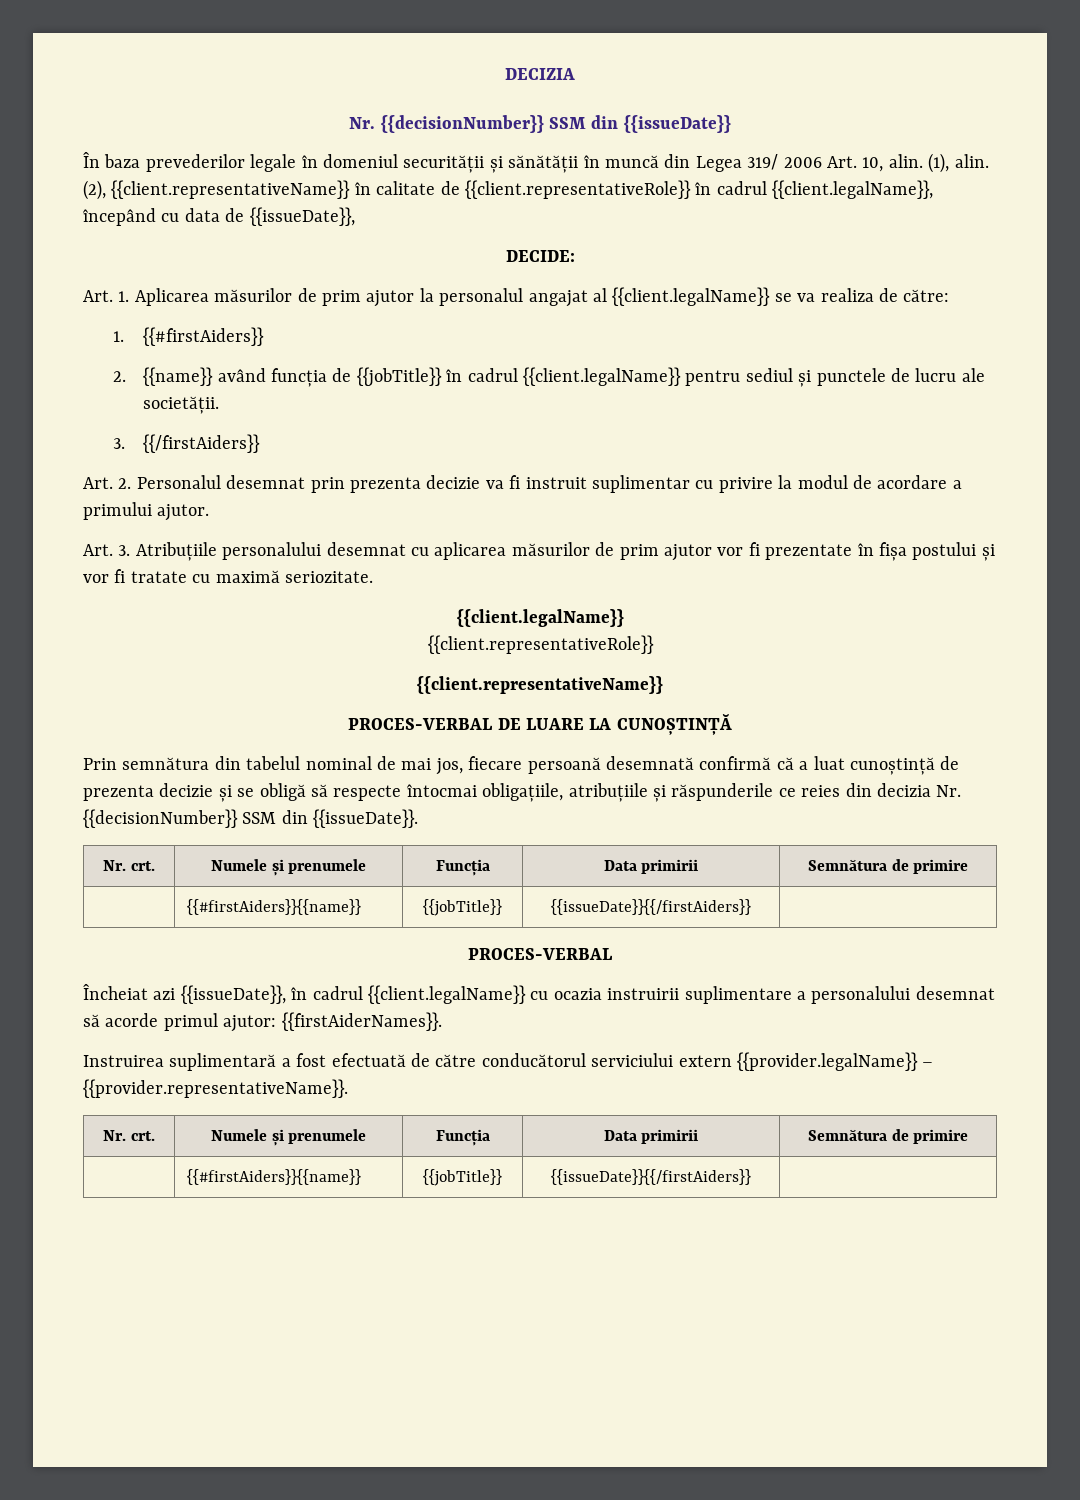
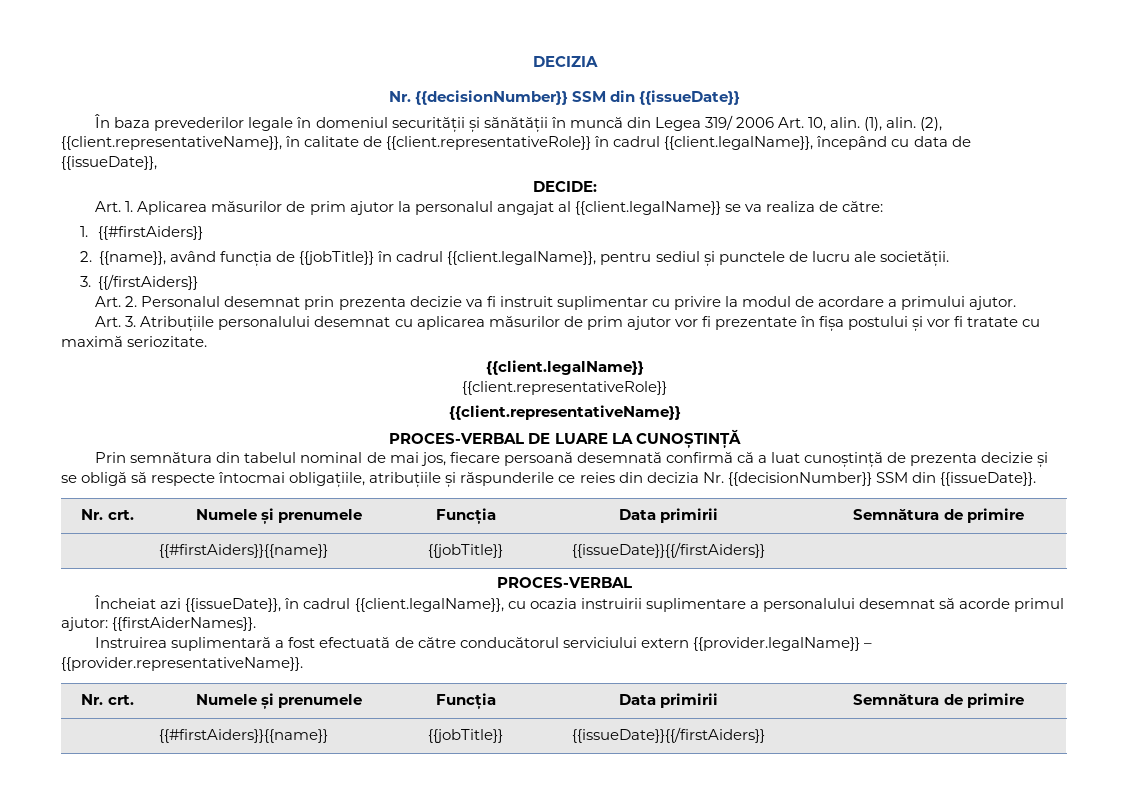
[111,180,351,199] {{client.representativeName}} -> [61,136,282,150] {{client.representativeName}},
[143,367,214,386] {{name}} -> [99,251,167,265] {{name}},
[522,367,681,386] {{client.legalName}} -> [447,251,597,265] {{client.legalName}},
[368,985,526,1004] {{client.legalName}} -> [354,598,504,612] {{client.legalName}},

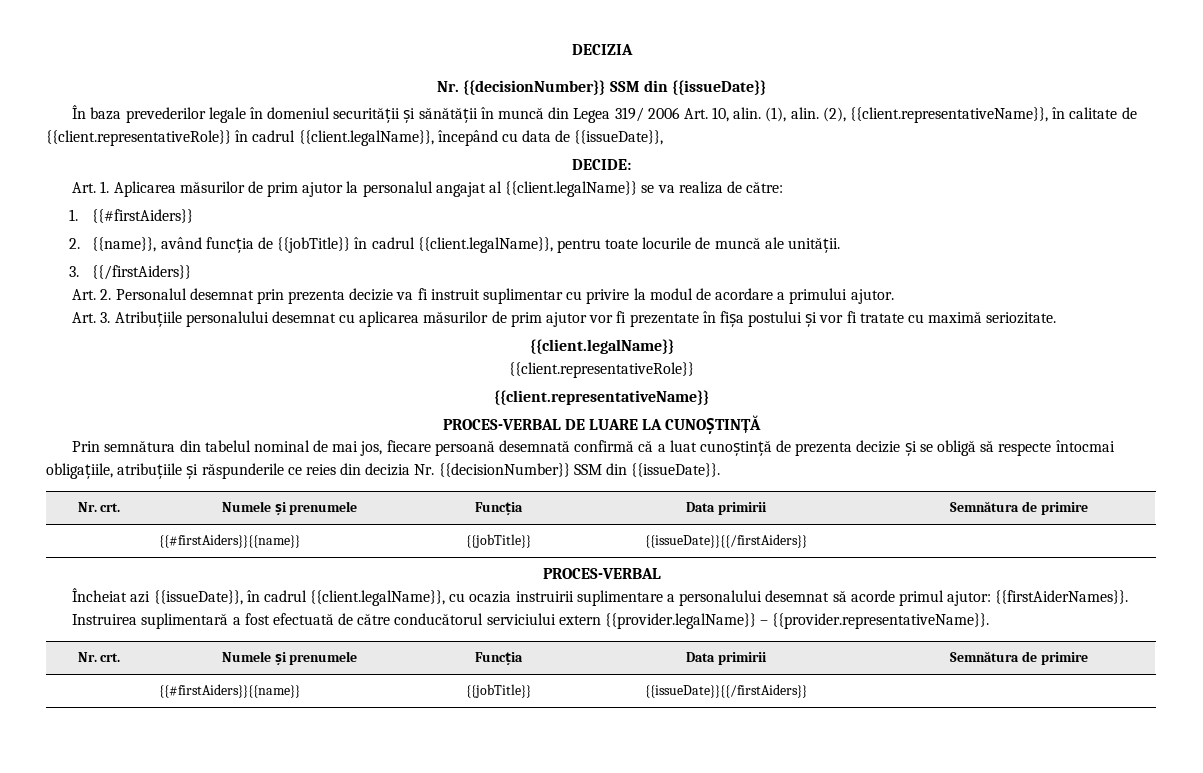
[655,251,949,266] sediul și punctele de lucru ale societății. -> [605,237,840,253] toate locurile de muncă ale unității.

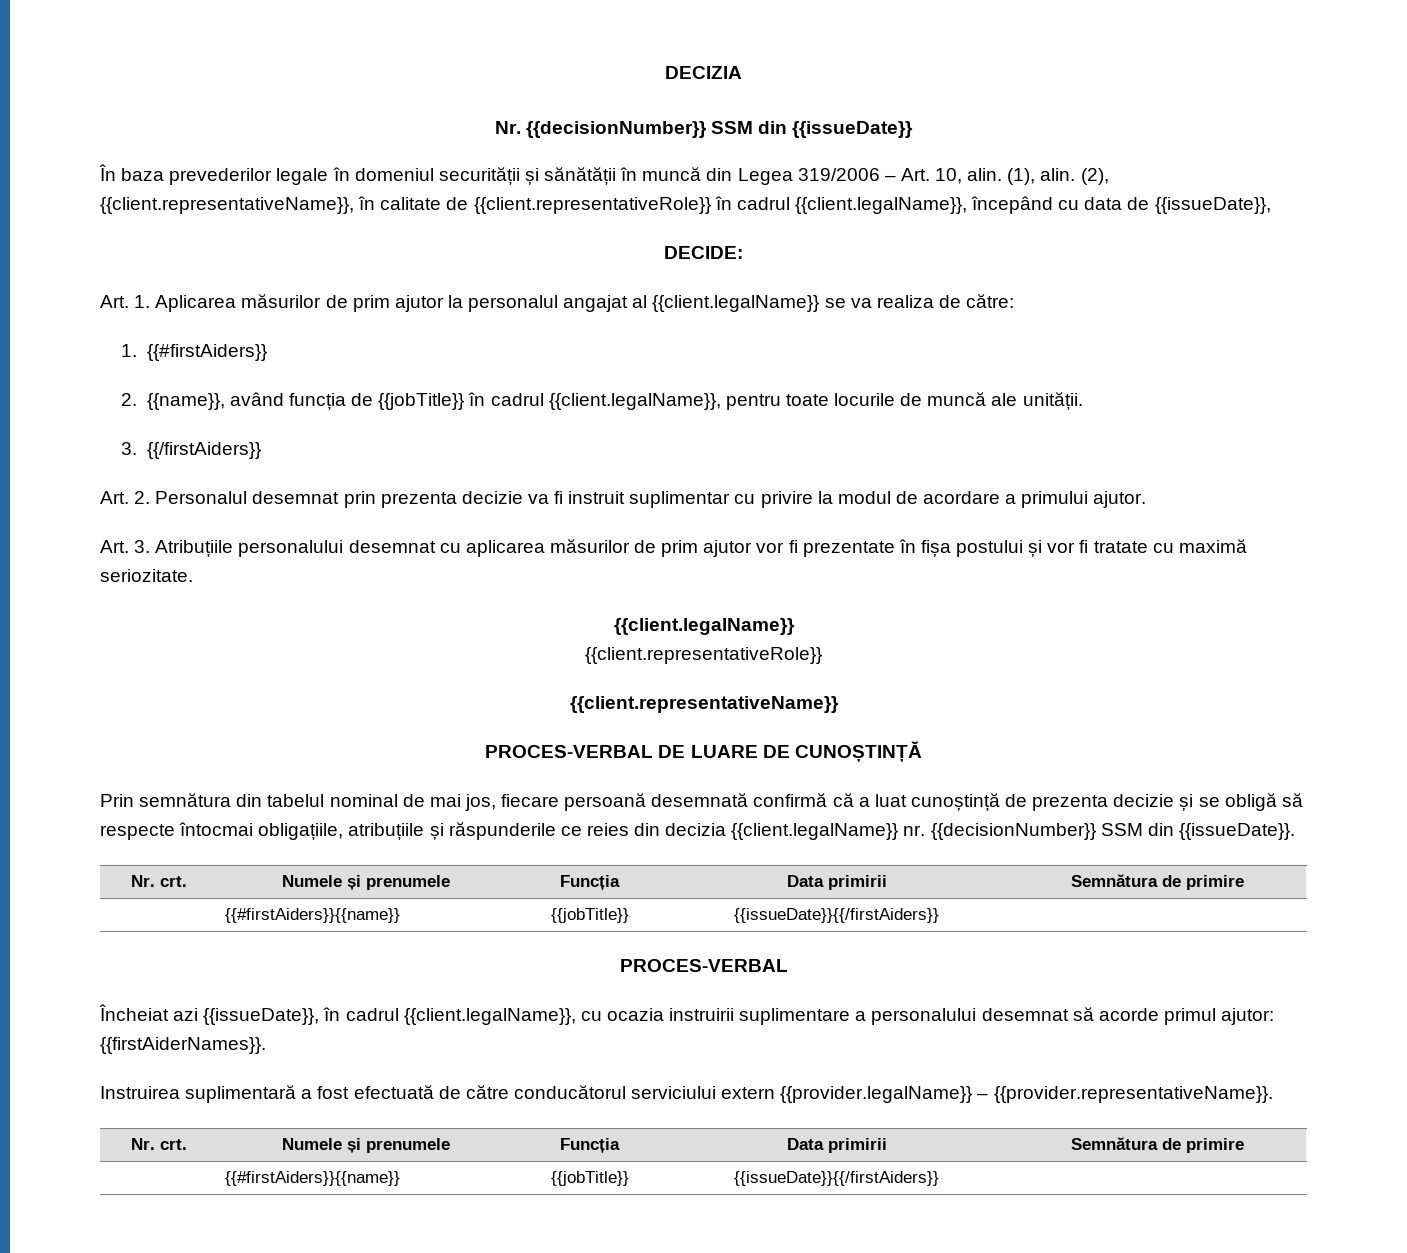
[614,107,680,122] 319/ 2006 -> [797,168,896,181] 319/2006 –
[642,419,663,430] LA -> [762,745,790,758] DE
[414,464,435,475] Nr. -> [731,823,926,840] {{client.legalName}} nr.

